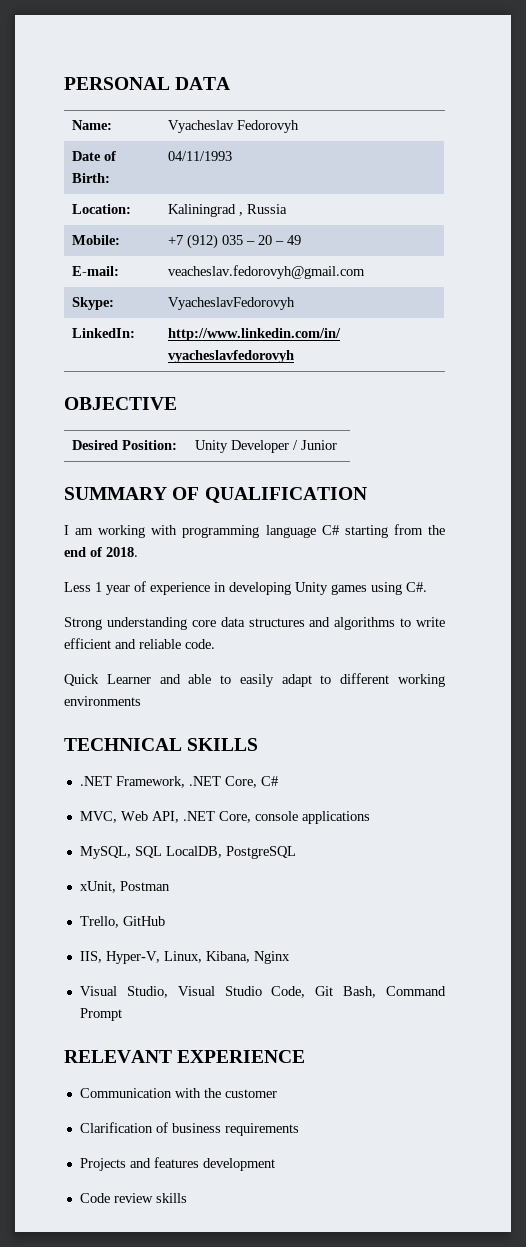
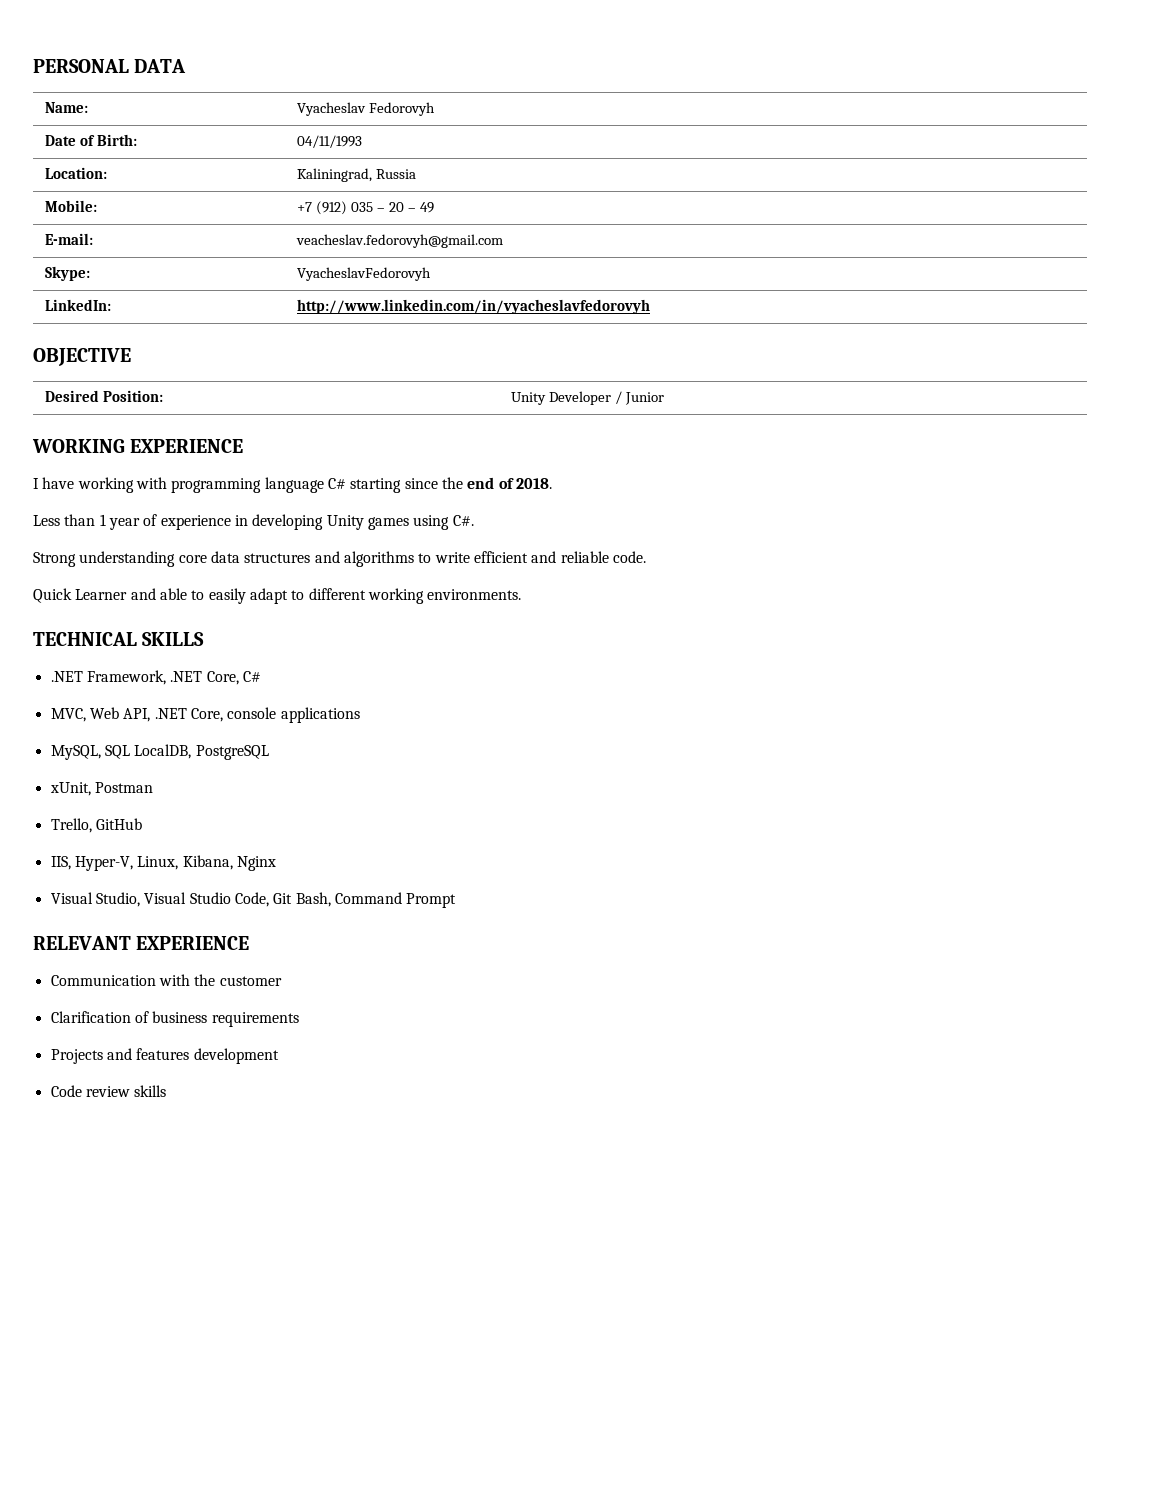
[168,204,244,217] Kaliningrad , -> [297,168,373,182] Kaliningrad,
[64,487,367,503] [64,525,94,535] SUMMARY OF QUALIFICATION // I am -> [32,439,244,453] [33,477,75,489] WORKING EXPERIENCE // I have
[393,524,423,535] from -> [404,478,438,489] since
(91, 587) none -> [64,514,96,526] than
[64,696,141,706] environments -> [427,589,522,600] environments.

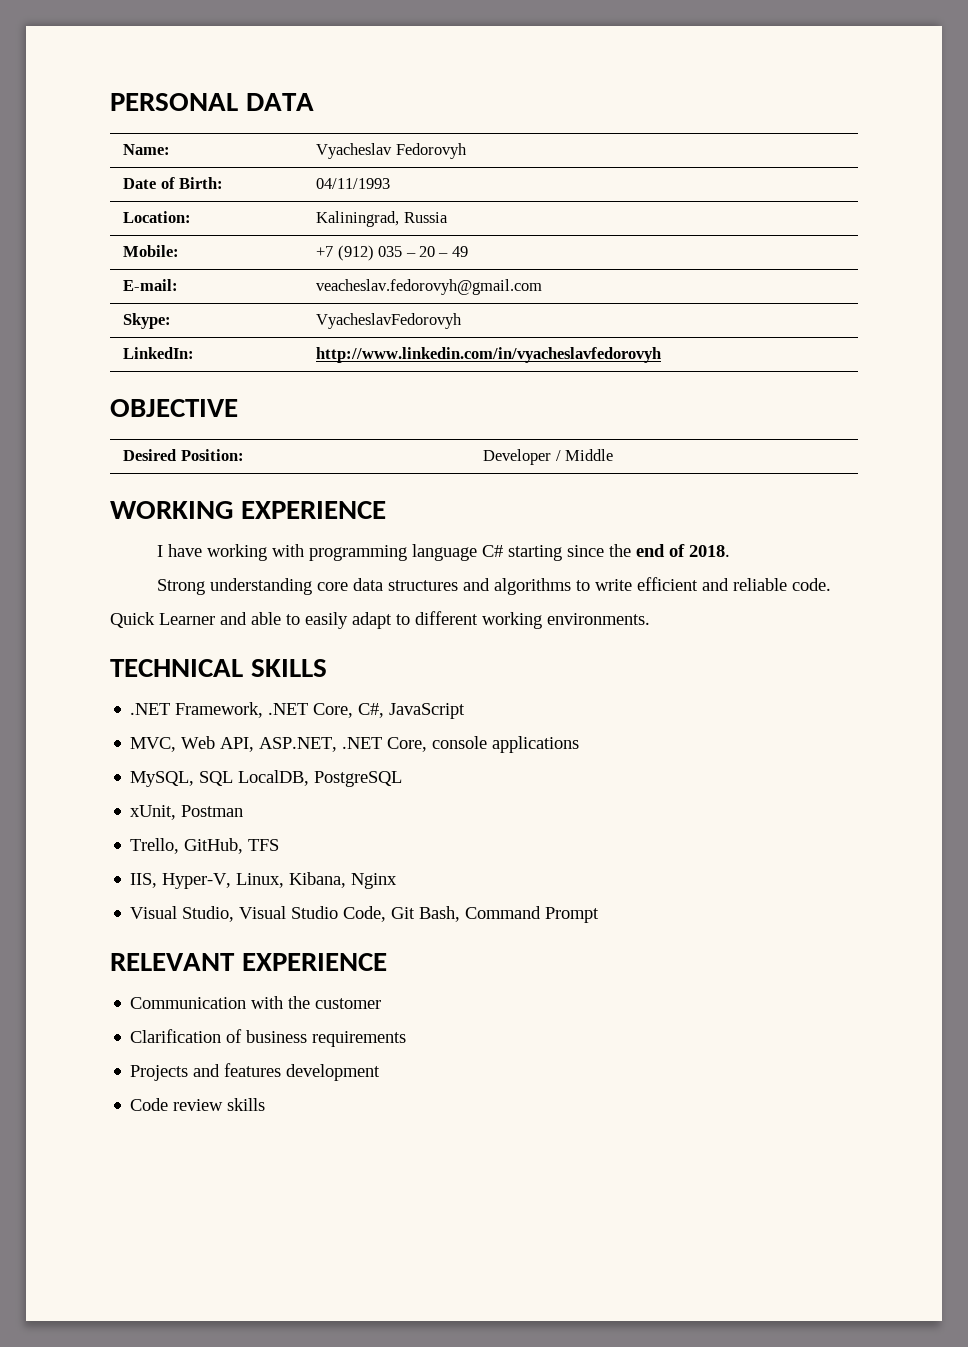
[511,392,547,405] Unity -> (244, 455) none
[624,392,664,405] Junior -> [565,449,614,461] Middle
[33,514,474,530] // Less than 1 year of experience in developing Unity games using C#. -> (730, 551) none
[242,671,261,682] C# -> [358,703,466,719] C#, JavaScript
(151, 715) none -> [259,737,338,752] ASP.NET,
[95,818,142,830] GitHub -> [184,838,280,854] GitHub, TFS

